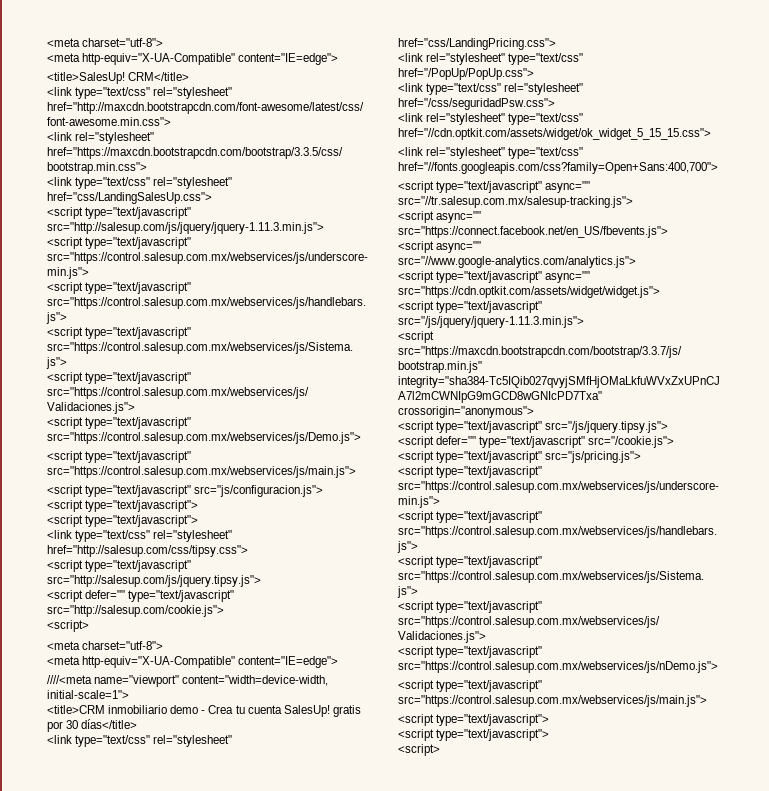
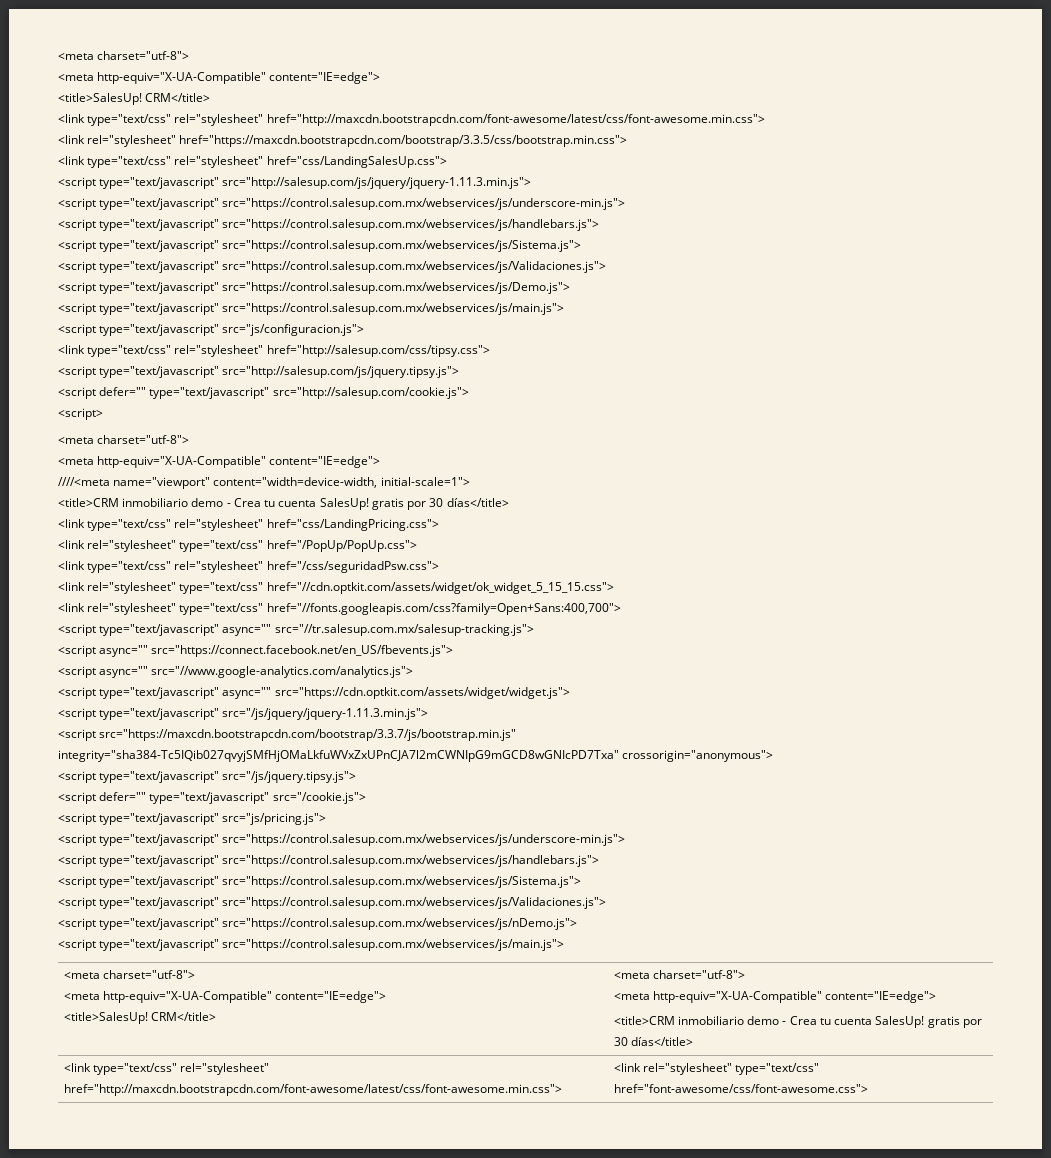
[47,500,199,512] [47,515,199,527] // <script type="text/javascript"> // <script type="text/javascript"> -> (365, 330) none
[398,714,550,726] [398,729,550,741] [398,744,440,756] // <script type="text/javascript"> // <script type="text/javascript"> // <script> -> [63,970,195,979] [63,991,387,1003] [63,1012,216,1024] [613,970,745,979] [613,991,937,1003] [613,1016,982,1028] [613,1037,693,1046] [63,1063,270,1075] [63,1084,562,1096] [613,1063,820,1075] [613,1084,868,1093] // <meta charset="utf-8"> // <meta http-equiv="X-UA-Compatible" content="IE=edge"> // <title>SalesUp! CRM</title> | <meta charset="utf-8"> // <meta http-equiv="X-UA-Compatible" content="IE=edge"> // <title>CRM inmobiliario demo - Crea tu cuenta SalesUp! gratis por 30 días</title> // <link type="text/css" rel="stylesheet" href="http://maxcdn.bootstrapcdn.com/font-awesome/latest/css/font-awesome.min.css"> | <link rel="stylesheet" type="text/css" href="font-awesome/css/font-awesome.css">

